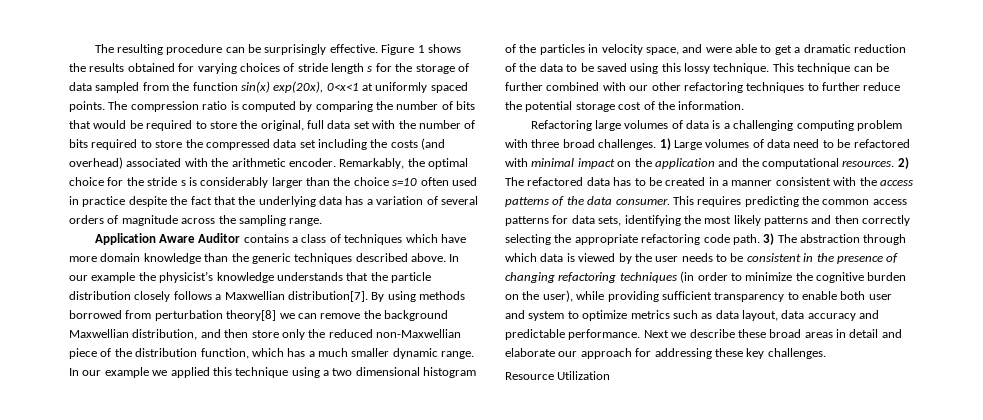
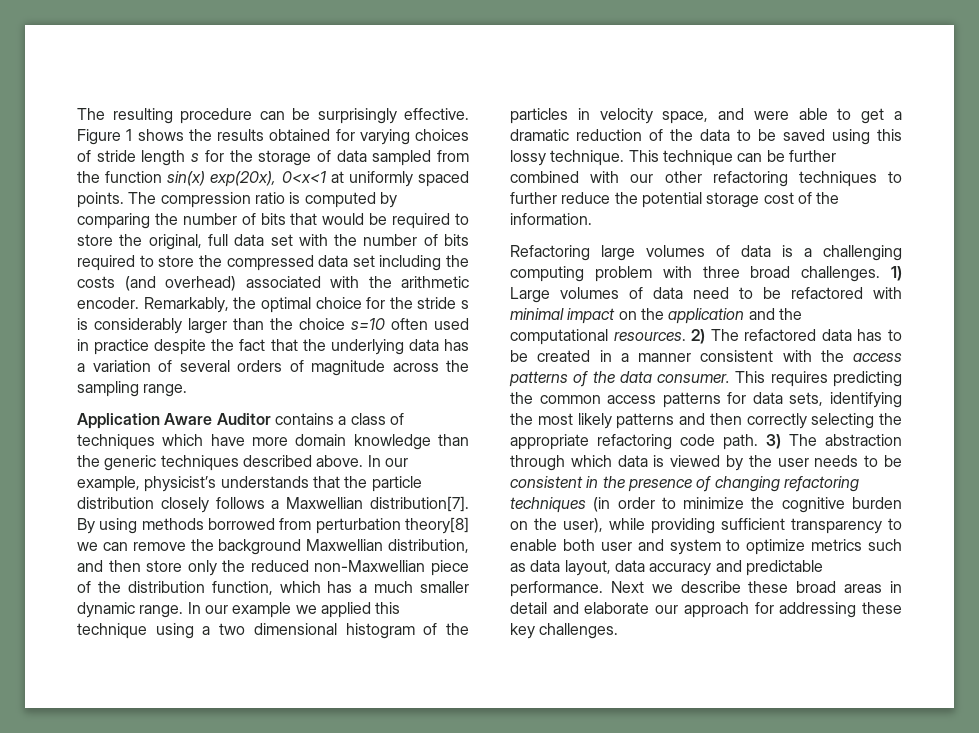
[91,271,274,283] example the physicist’s knowledge -> [77,476,217,492] example, physicist’s
[505,371,611,380] // Resource Utilization -> (619, 631) none

